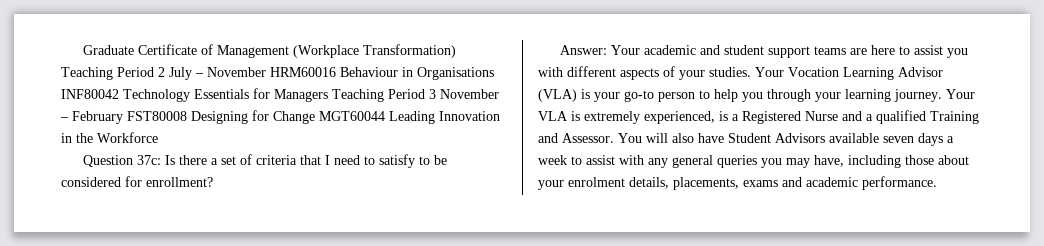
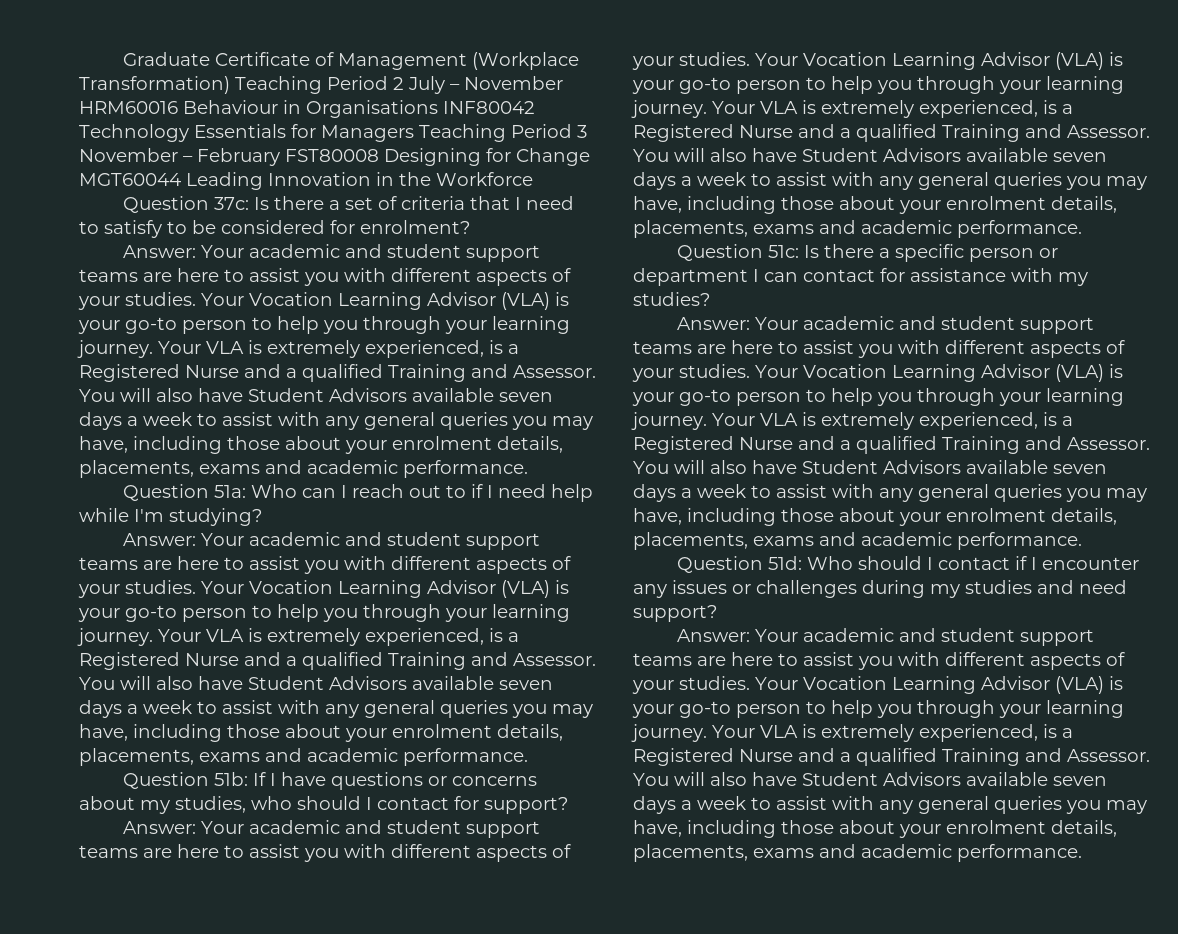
[146,177,213,187] enrollment? -> [360,220,470,234] enrolment?
(937, 183) none -> [123,484,594,502] [79,508,262,526] [123,532,541,550] [79,556,571,574] [78,580,569,598] [78,604,570,622] [77,628,519,646] [79,652,596,670] [79,676,553,690] [79,700,593,718] [79,724,563,742] [79,748,528,766] [123,772,538,790] [79,796,568,814] [123,820,541,838] [79,844,571,862] [632,52,1123,70] [632,76,1124,94] [631,100,1073,118] [633,124,1150,142] [633,148,1107,162] [633,172,1147,190] [633,196,1117,214] [633,220,1082,238] [677,244,1059,262] [633,268,1088,286] [633,292,710,306] [677,316,1095,334] [633,340,1125,358] [632,364,1123,382] [632,388,1124,406] [631,412,1073,430] [633,436,1150,454] [633,460,1107,474] [633,484,1147,502] [633,508,1117,526] [633,532,1082,550] [677,556,1140,573] [633,580,1127,598] [633,605,717,622] [677,628,1095,646] [633,652,1125,670] [632,676,1123,694] [632,700,1124,718] [631,724,1073,742] [633,748,1150,766] [633,772,1107,786] [633,796,1147,814] [633,820,1117,838] [633,844,1082,862] // Question 51a: Who can I reach out to if I need help while I'm studying? // Answer: Your academic and student support teams are here to assist you with different aspects of your studies. Your Vocation Learning Advisor (VLA) is your go-to person to help you through your learning journey. Your VLA is extremely experienced, is a Registered Nurse and a qualified Training and Assessor. You will also have Student Advisors available seven days a week to assist with any general queries you may have, including those about your enrolment details, placements, exams and academic performance. // Question 51b: If I have questions or concerns about my studies, who should I contact for support? // Answer: Your academic and student support teams are here to assist you with different aspects of your studies. Your Vocation Learning Advisor (VLA) is your go-to person to help you through your learning journey. Your VLA is extremely experienced, is a Registered Nurse and a qualified Training and Assessor. You will also have Student Advisors available seven days a week to assist with any general queries you may have, including those about your enrolment details, placements, exams and academic performance. // Question 51c: Is there a specific person or department I can contact for assistance with my studies? // Answer: Your academic and student support teams are here to assist you with different aspects of your studies. Your Vocation Learning Advisor (VLA) is your go-to person to help you through your learning journey. Your VLA is extremely experienced, is a Registered Nurse and a qualified Training and Assessor. You will also have Student Advisors available seven days a week to assist with any general queries you may have, including those about your enrolment details, placements, exams and academic performance. // Question 51d: Who should I contact if I encounter any issues or challenges during my studies and need support? // Answer: Your academic and student support teams are here to assist you with different aspects of your studies. Your Vocation Learning Advisor (VLA) is your go-to person to help you through your learning journey. Your VLA is extremely experienced, is a Registered Nurse and a qualified Training and Assessor. You will also have Student Advisors available seven days a week to assist with any general queries you may have, including those about your enrolment details, placements, exams and academic performance.

